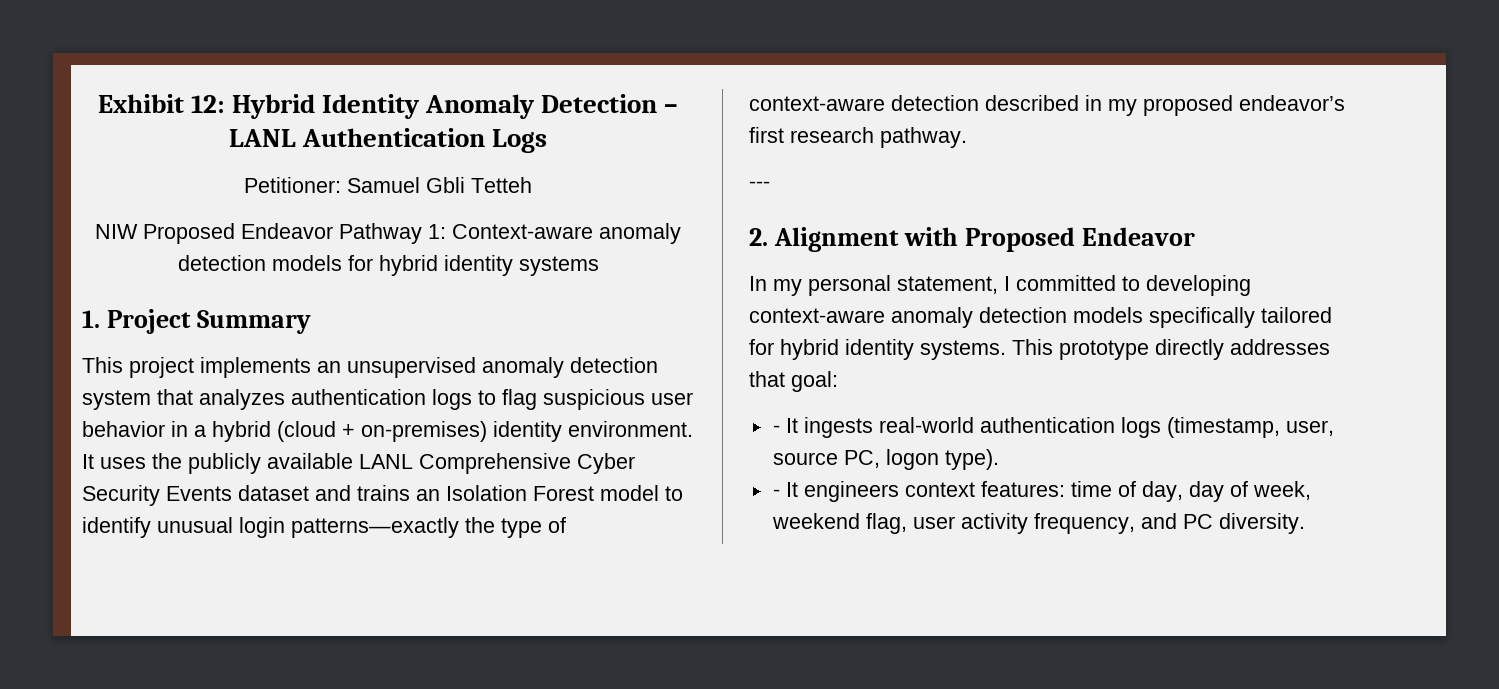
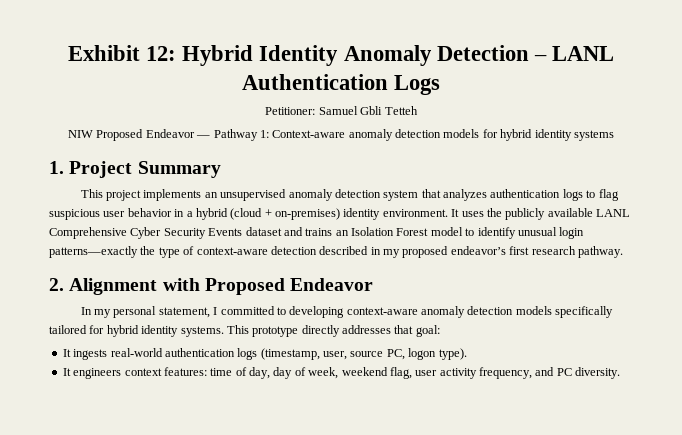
(333, 231) none -> [196,135,211,138] —
[749,181,770,189] // --- -> (623, 252) none
[772,425,780,433] - -> (440, 331) none
[772,489,780,497] - -> (467, 354) none

